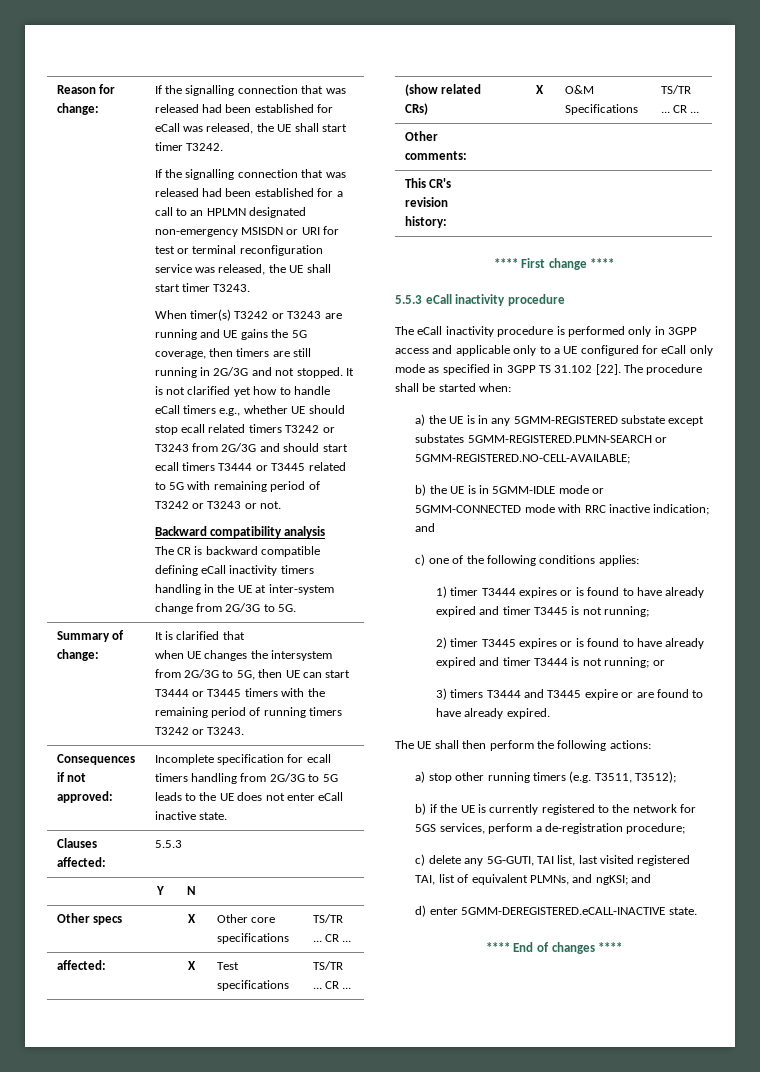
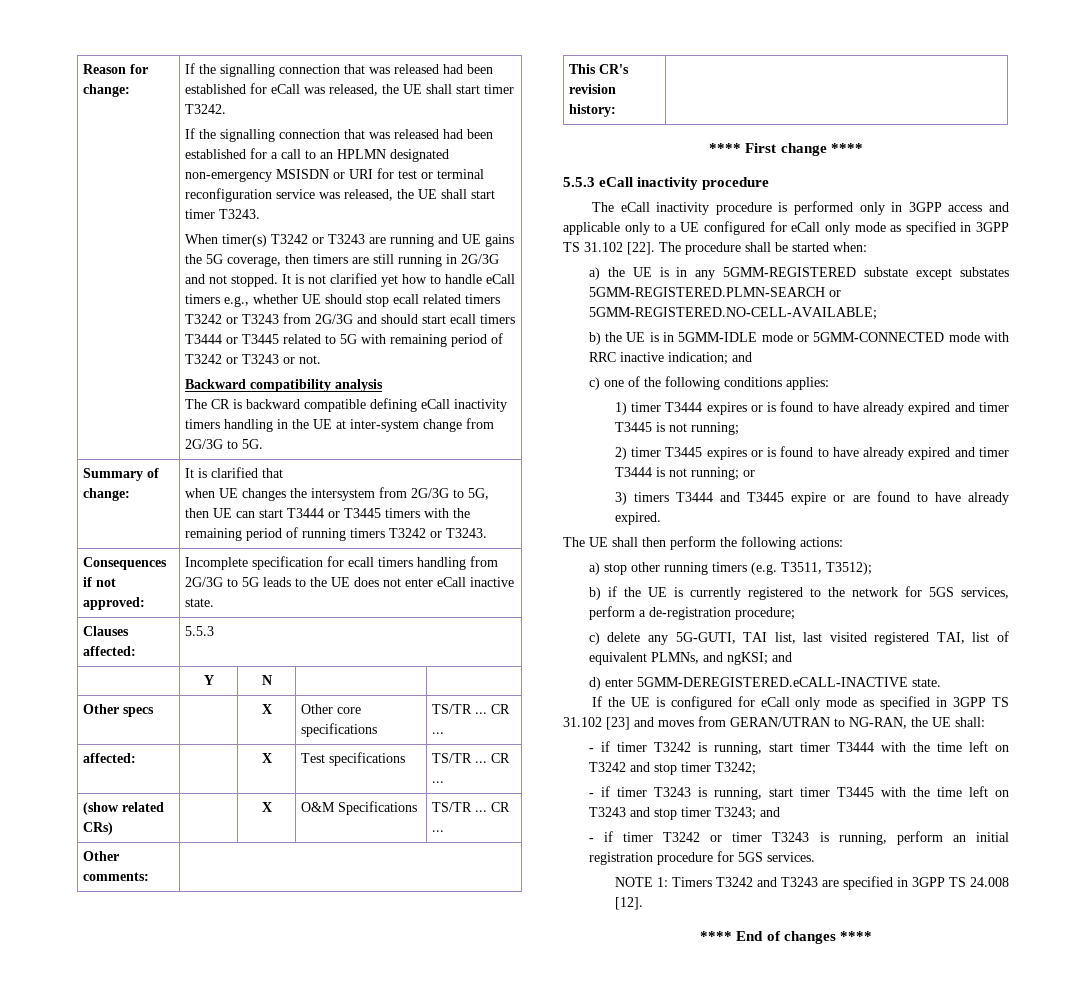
(697, 911) none -> [592,696,1009,710] [563,716,985,730] [588,741,1009,755] [588,762,756,775] [588,786,1009,800] [588,807,780,820] [588,831,1009,845] [588,851,815,865] [614,876,1009,890] [614,897,643,910] // If the UE is configured for eCall only mode as specified in 3GPP TS 31.102 [23] and moves from GERAN/UTRAN to NG-RAN, the UE shall: // - if timer T3242 is running, start timer T3444 with the time left on T3242 and stop timer T3242; // - if timer T3243 is running, start timer T3445 with the time left on T3243 and stop timer T3243; and // - if timer T3242 or timer T3243 is running, perform an initial registration procedure for 5GS services. // NOTE 1: Timers T3242 and T3243 are specified in 3GPP TS 24.008 [12].

